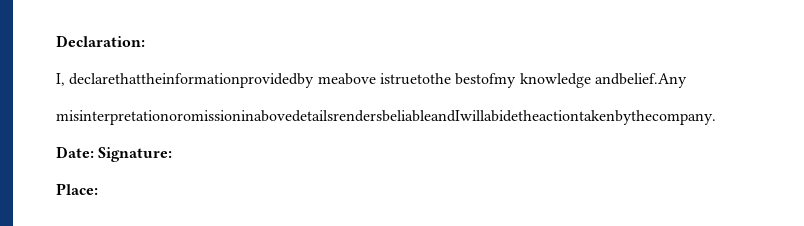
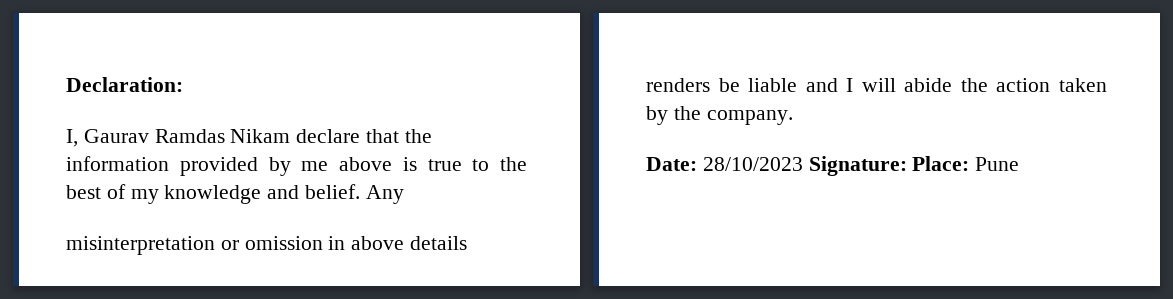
[69,73,687,88] [56,110,716,125] declarethattheinformationprovidedby meabove istruetothe bestofmy knowledge andbelief.Any // misinterpretationoromissioninabovedetailsrendersbeliableandIwillabidetheactiontakenbythecompany. -> [83,129,432,143] [66,156,527,176] [66,184,404,204] [66,236,468,255] [646,78,1107,92] [646,106,793,125] Gaurav Ramdas Nikam declare that the information provided by me above is true to the best of my knowledge and belief. Any // misinterpretation or omission in above details renders be liable and I will abide the action taken by the company.
(94, 152) none -> [702,157,803,171] 28/10/2023
[56,183,98,195] // Place: -> [912,156,1020,171] Place: Pune

